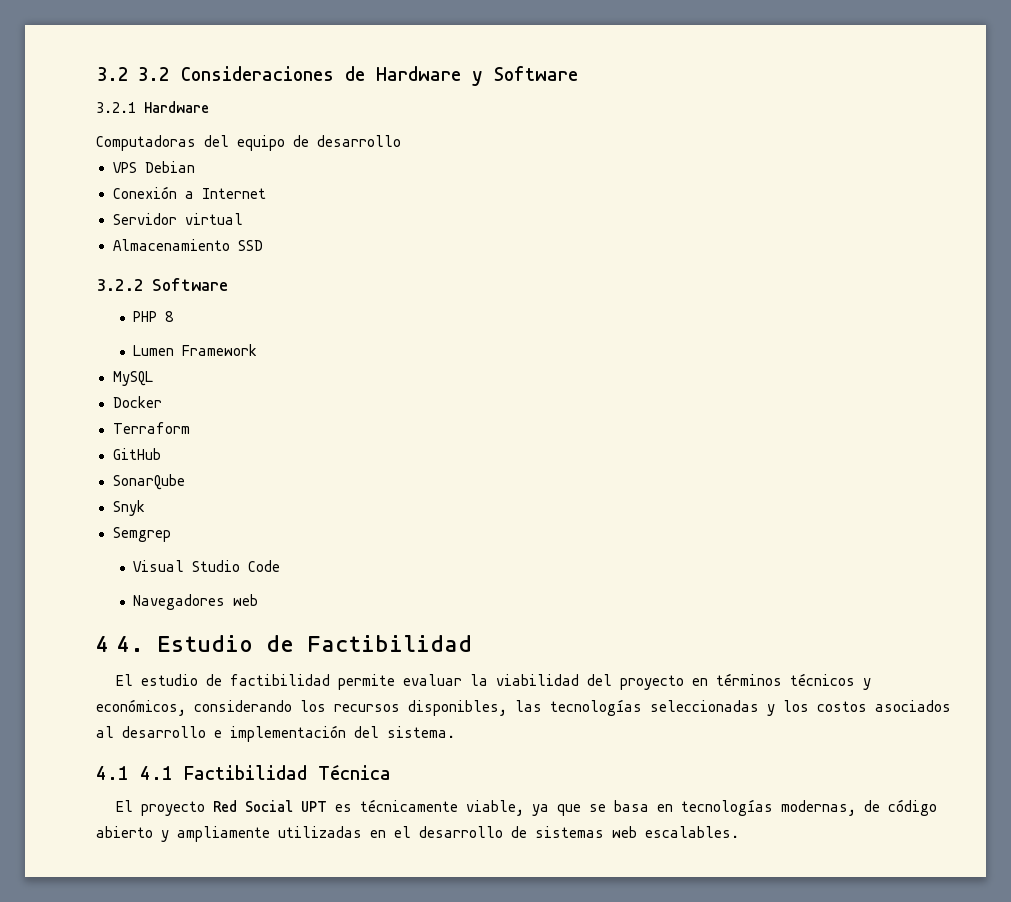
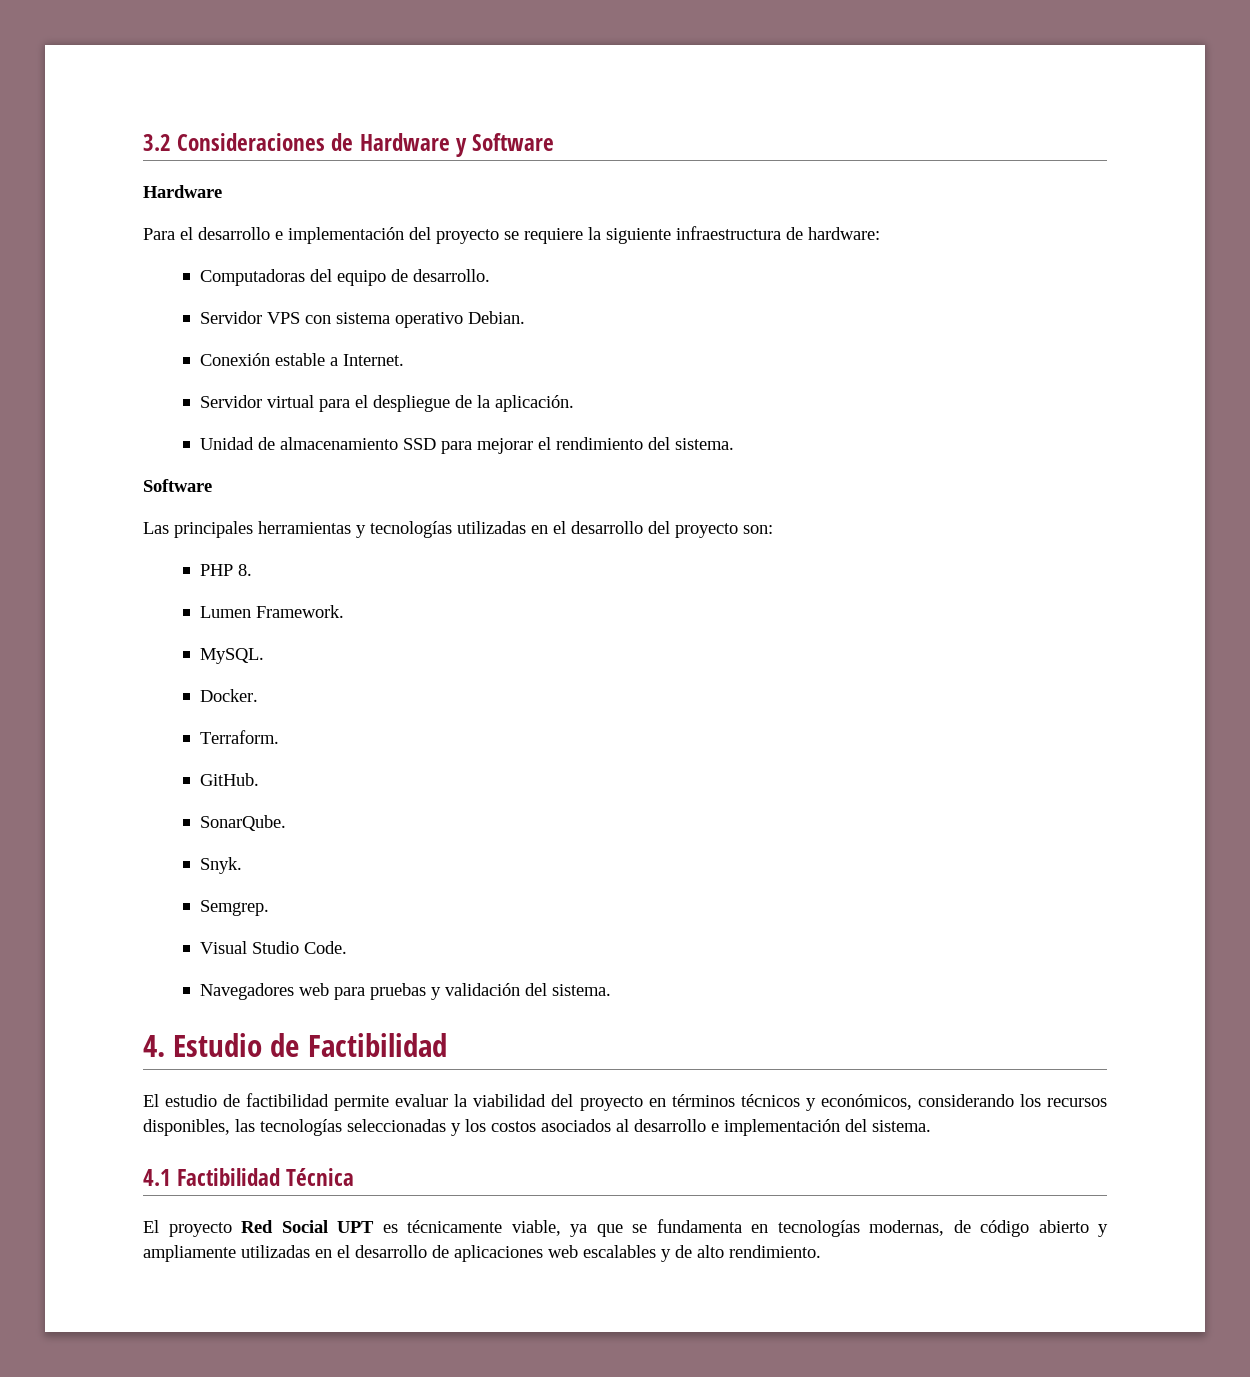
[96,67,170,81] 3.2 3.2 -> [143,134,171,151] 3.2
[96,102,136,113] 3.2.1 -> (555, 142) none
[96,135,401,151] [112,161,195,173] [112,186,266,199] [112,213,243,225] [112,239,263,251] [96,278,228,291] Computadoras del equipo de desarrollo // VPS Debian // Conexión a Internet // Servidor virtual // Almacenamiento SSD // 3.2.2 Software -> [143,226,880,244] [199,269,490,286] [199,311,525,328] [199,353,404,366] [199,395,574,412] [199,437,734,454] [143,479,212,492] [143,521,773,538] Para el desarrollo e implementación del proyecto se requiere la siguiente infraestructura de hardware: // Computadoras del equipo de desarrollo. // Servidor VPS con sistema operativo Debian. // Conexión estable a Internet. // Servidor virtual para el despliegue de la aplicación. // Unidad de almacenamiento SSD para mejorar el rendimiento del sistema. // Software // Las principales herramientas y tecnologías utilizadas en el desarrollo del proyecto son:
[165,311,175,322] 8 -> [237,564,252,576] 8.
[182,344,258,356] [112,371,153,386] [112,396,162,408] [112,422,190,434] [112,448,161,460] [112,474,185,490] [112,500,145,516] [112,527,171,542] Framework // MySQL // Docker // Terraform // GitHub // SonarQube // Snyk // Semgrep -> [255,605,344,618] [199,648,264,664] [199,689,258,702] [199,730,279,744] [199,773,259,786] [199,815,286,831] [199,857,242,874] [199,900,269,916] Framework. // MySQL. // Docker. // Terraform. // GitHub. // SonarQube. // Snyk. // Semgrep.
[248,560,281,572] Code -> [303,941,347,954] Code.
[96,636,109,652] // 4 -> [333,983,611,1000] para pruebas y validación del sistema. //
[140,766,173,780] 4.1 -> (171, 1177) none
[613,800,649,812] basa -> [656,1219,742,1233] fundamenta
[535,826,739,838] sistemas web escalables. -> [454,1245,821,1262] aplicaciones web escalables y de alto rendimiento.

